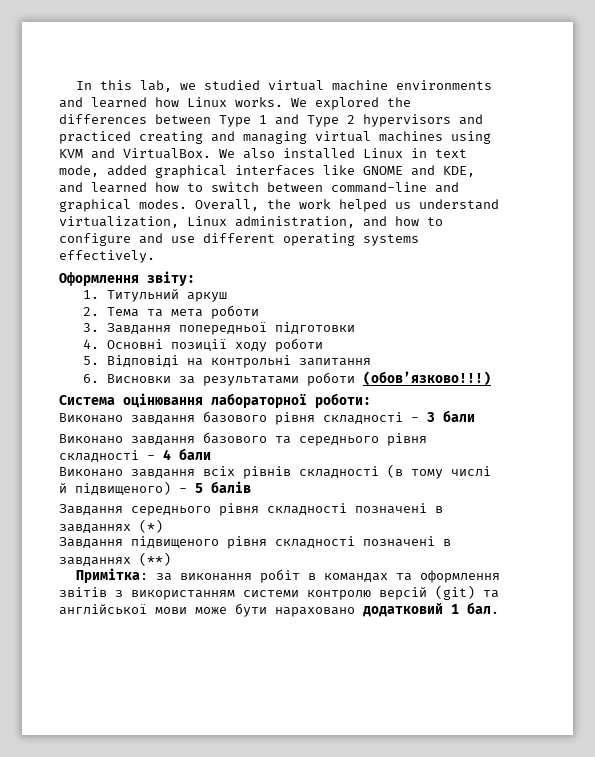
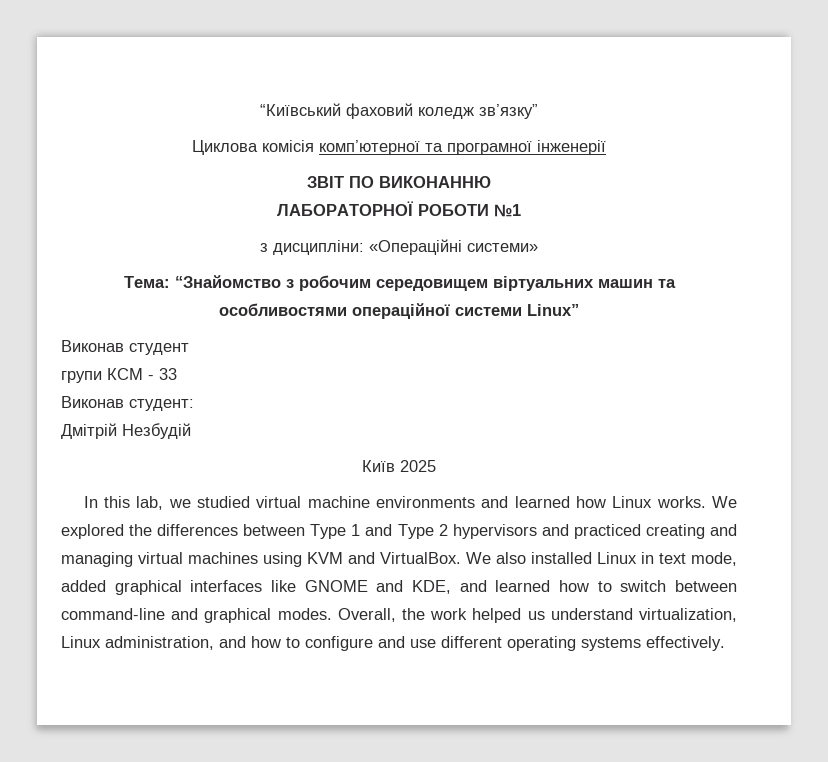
(76, 85) none -> [260,103,538,119] [192,140,606,155] [307,176,491,188] [277,201,521,217] [260,239,538,255] [123,275,676,291] [219,303,579,319] [61,340,189,355] [61,368,177,383] [61,396,194,411] [61,423,191,439] [362,460,436,472] “Київський фаховий коледж зв’язку” // Циклова комісія комп’ютерної та програмної інженерії // ЗВІТ ПО ВИКОНАННЮ // ЛАБОРАТОРНОЇ РОБОТИ №1 // з дисципліни: «Операційні системи» // Тема: “Знайомство з робочим середовищем віртуальних машин та особливостями операційної системи Linux” // Виконав студент // групи КСМ - 33 // Виконав студент: // Дмітрій Незбудій // Київ 2025 //
[59,271,195,286] [83,289,228,302] [83,305,260,319] [83,322,356,335] [83,338,324,352] [83,355,372,368] [83,371,492,386] [59,393,371,408] [59,410,475,425] [59,432,427,446] [59,448,211,462] [59,464,491,479] [59,481,251,495] [59,503,443,516] [59,519,163,533] [59,536,451,549] [59,552,171,566] [76,568,501,583] [59,585,499,600] [59,602,499,617] // Оформлення звіту: // 1. Титульний аркуш // 2. Тема та мета роботи // 3. Завдання попередньої підготовки // 4. Основні позиції ходу роботи // 5. Відповіді на контрольні запитання // 6. Висновки за результатами роботи (обов’язково!!!) // Система оцінювання лабораторної роботи: // Виконано завдання базового рівня складності - 3 бали // Виконано завдання базового та середнього рівня складності - 4 бали // Виконано завдання всіх рівнів складності (в тому числі й підвищеного) - 5 балів // Завдання середнього рівня складності позначені в завданнях (*) // Завдання підвищеного рівня складності позначені в завданнях (**) // Примітка: за виконання робіт в командах та оформлення звітів з використанням системи контролю версій (git) та англійської мови може бути нараховано додатковий 1 бал. -> (725, 643) none

